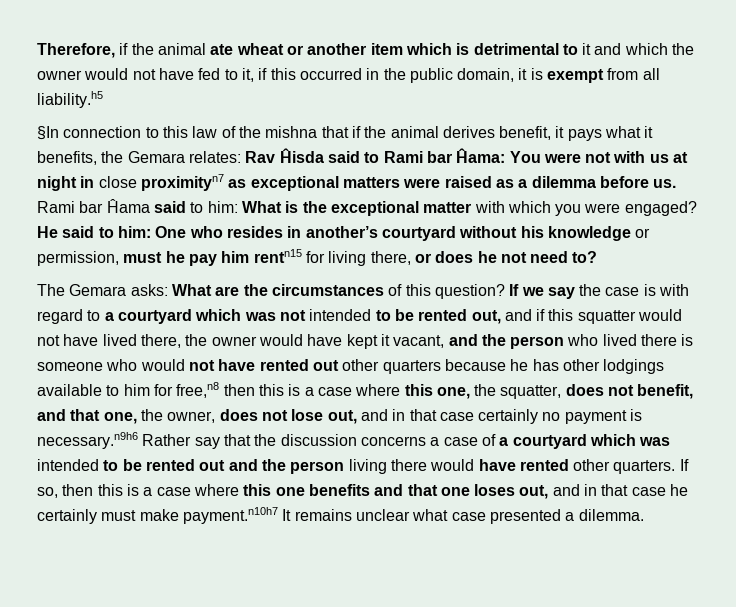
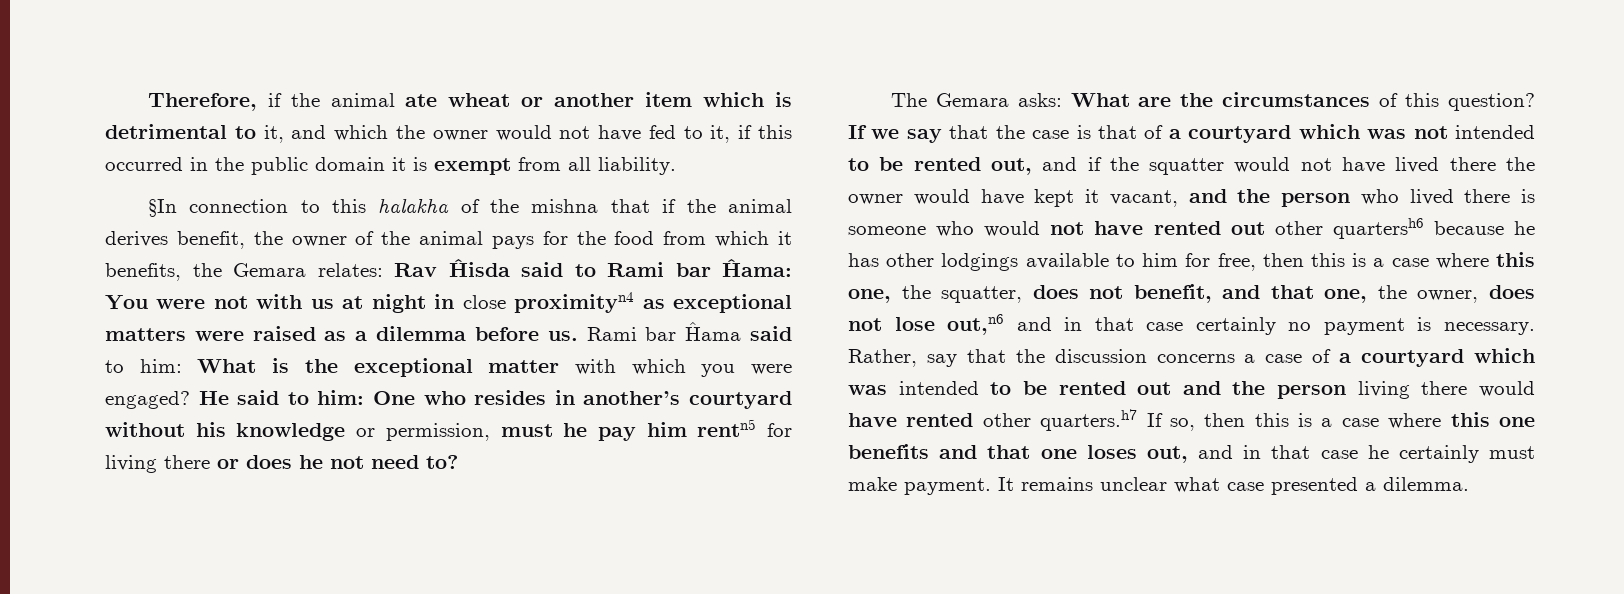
[582,43,592,55] it -> [263,125,284,143] it,
[457,68,515,82] domain, -> [315,157,385,171] domain
[37,91,103,108] liability.h5 -> [598,157,676,175] liability.
[192,126,218,138] law -> [378,198,450,213] halakha
[555,126,642,141] it pays what -> [253,231,770,249] the owner of the animal pays for the food from which
[140,174,224,191] proximityn7 -> [514,292,635,313] proximityn4
[253,249,302,263] rentn15 -> [697,419,757,437] rentn5
[370,251,411,265] there, -> [164,455,210,469] there
(575, 293) none -> [949,125,989,139] that
[659,284,690,296] [37,309,101,324] with regard to -> [1098,125,1164,139] that of
[548,309,574,321] this -> [1109,157,1139,171] the
[140,334,181,348] there, -> [1449,157,1496,171] there
[382,360,441,374] quarters -> [1332,218,1424,239] quartersh6
[176,382,220,398] free,n8 -> [1217,253,1256,271] free,
[327,410,357,424] out, -> [947,314,1005,335] out,n6
[37,432,192,449] necessary.n9h6 Rather -> [1444,322,1535,335] [848,349,917,367] necessary. Rather,
[613,460,676,474] quarters. -> [1040,409,1138,431] quarters.h7
[182,507,278,524] payment.n10h7 -> [904,478,991,495] payment.

